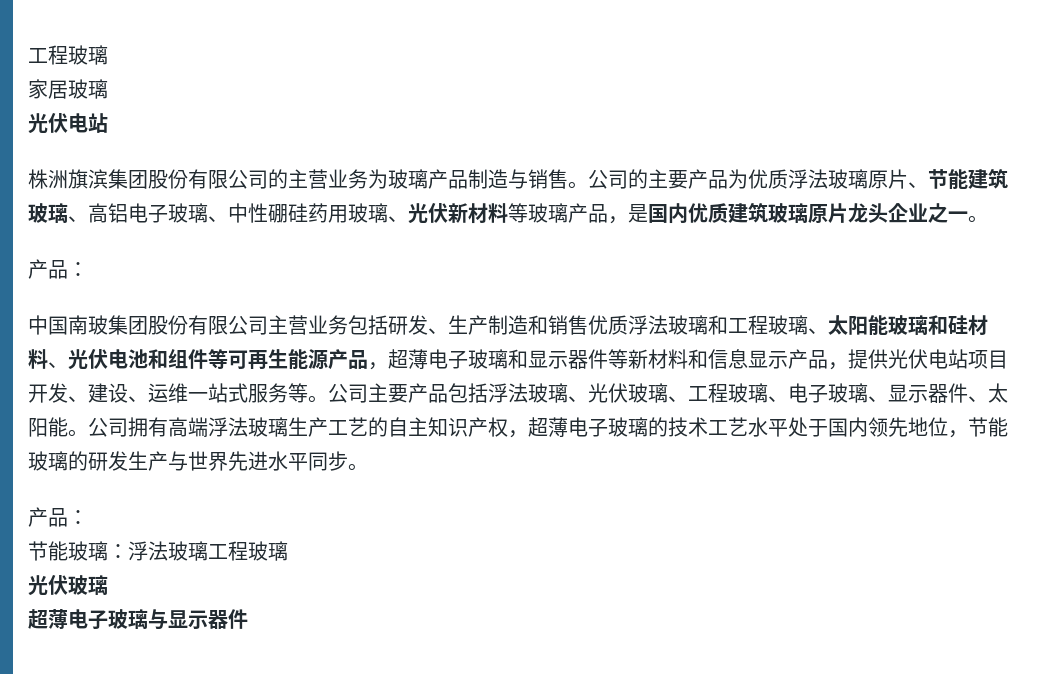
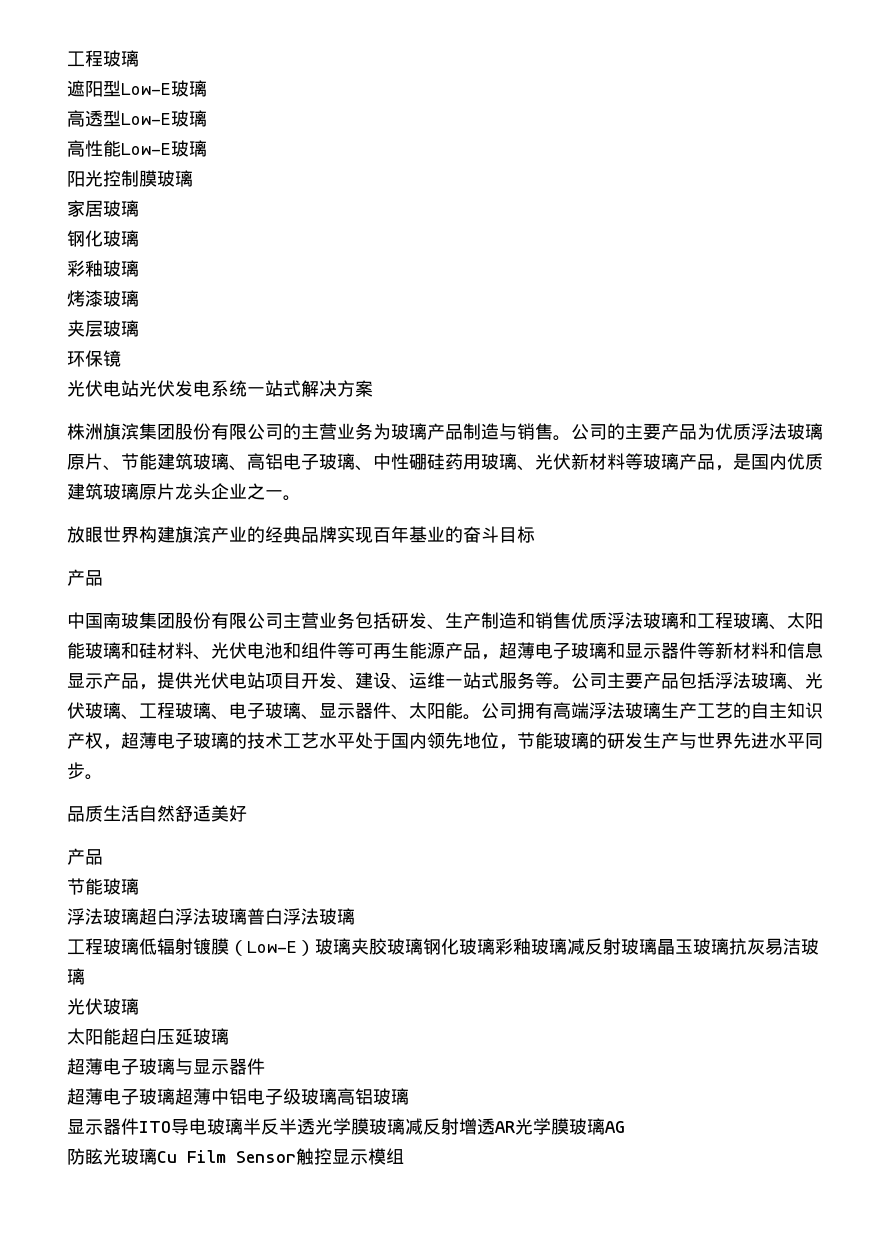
[28,45,108,65] [28,79,108,99] [28,112,108,134] 工程玻璃 // 家居玻璃 // 光伏电站 -> [67,50,139,67] [67,80,207,97] [67,110,207,127] [67,140,207,157] [67,170,193,187] [67,200,139,217] [67,230,139,247] [67,260,139,277] [67,290,139,307] [67,320,139,337] [67,350,121,367] [67,380,373,397] 工程玻璃 // 遮阳型Low-E玻璃 // 高透型Low-E玻璃 // 高性能Low-E玻璃 // 阳光控制膜玻璃 // 家居玻璃 // 钢化玻璃 // 彩釉玻璃 // 烤漆玻璃 // 夹层玻璃 // 环保镜 // 光伏电站光伏发电系统一站式解决方案
[28,259,88,279] // 产品： -> [67,526,535,543] [67,569,103,586] // 放眼世界构建旗滨产业的经典品牌实现百年基业的奋斗目标 // 产品
[28,507,88,527] [28,541,288,561] [28,574,68,596] // 产品： // 节能玻璃：浮法玻璃工程玻璃 // 光伏 -> [67,805,247,822] [67,848,103,865] [67,878,139,895] [67,908,355,925] [67,938,819,956] [67,968,85,985] [67,998,139,1015] [67,1028,193,1045] // 品质生活自然舒适美好 // 产品 // 节能玻璃 // 浮法玻璃超白浮法玻璃普白浮法玻璃 // 工程玻璃低辐射镀膜（Low-E）玻璃夹胶玻璃钢化玻璃彩釉玻璃减反射玻璃晶玉玻璃抗灰易洁玻璃 // 光伏玻璃 // 太阳能超白压延
(248, 619) none -> [67,1088,409,1105] [67,1118,625,1135] [67,1148,404,1165] // 超薄电子玻璃超薄中铝电子级玻璃高铝玻璃 // 显示器件ITO导电玻璃半反半透光学膜玻璃减反射增透AR光学膜玻璃AG // 防眩光玻璃Cu Film Sensor触控显示模组

